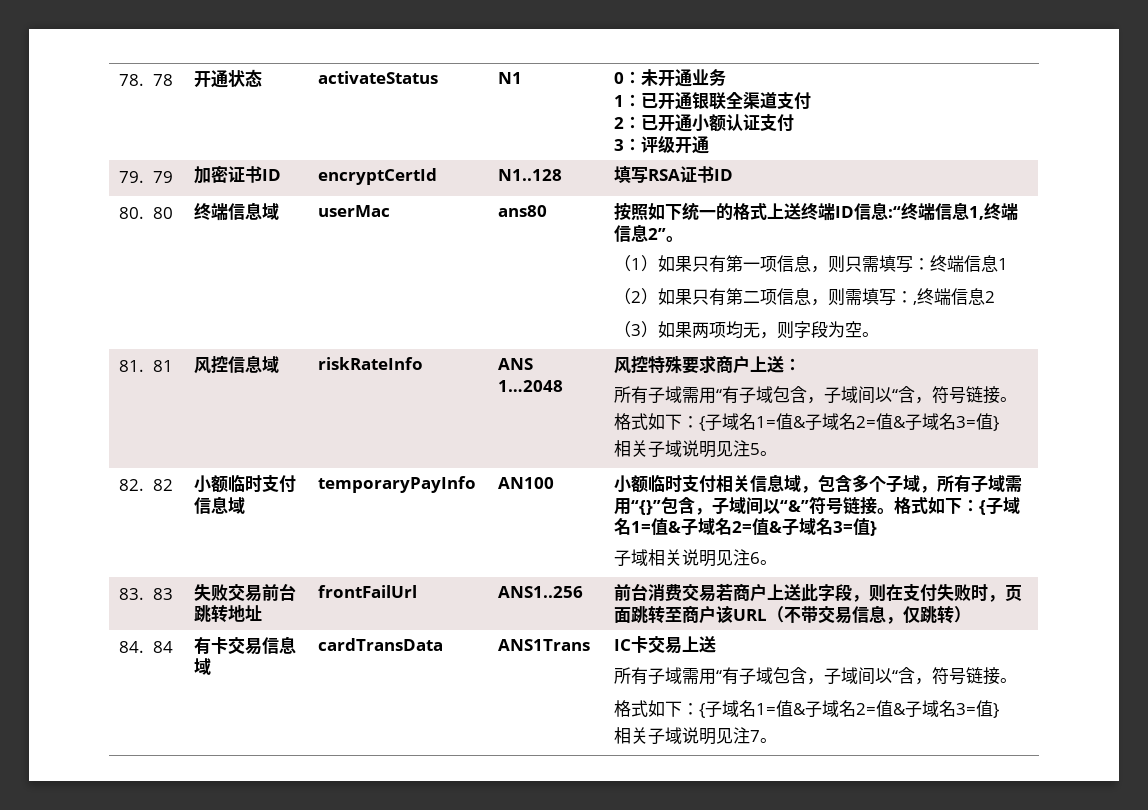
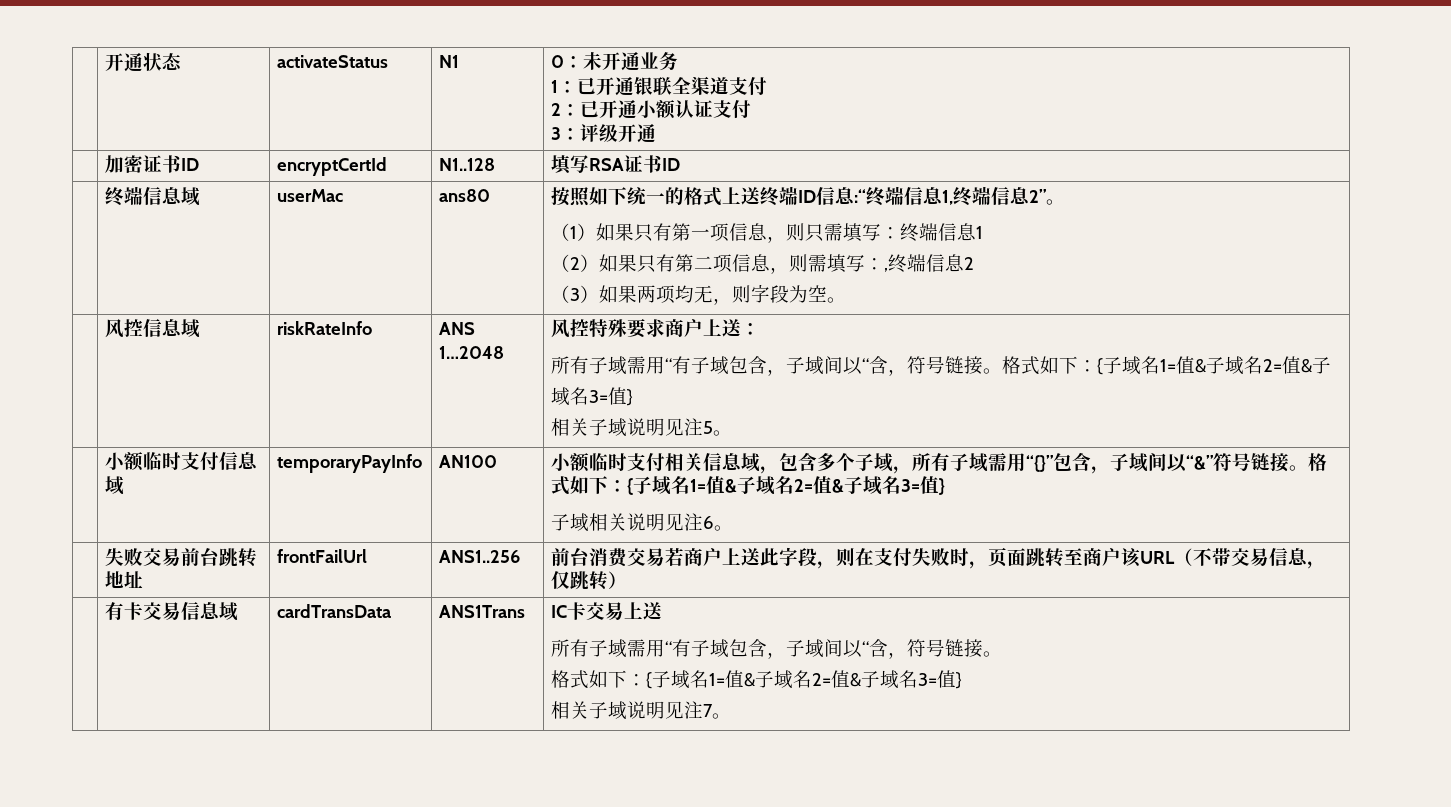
[119,74,173,86] 78. 78 -> (104, 62) none
[119,171,173,183] 79. 79 -> (656, 133) none
[119,207,173,219] 80. 80 -> (680, 164) none
[119,360,173,372] 81. 81 -> (846, 300) none
[119,479,173,491] 82. 82 -> (732, 433) none
[119,588,173,600] 83. 83 -> (733, 528) none
[119,641,173,653] 84. 84 -> (627, 580) none

